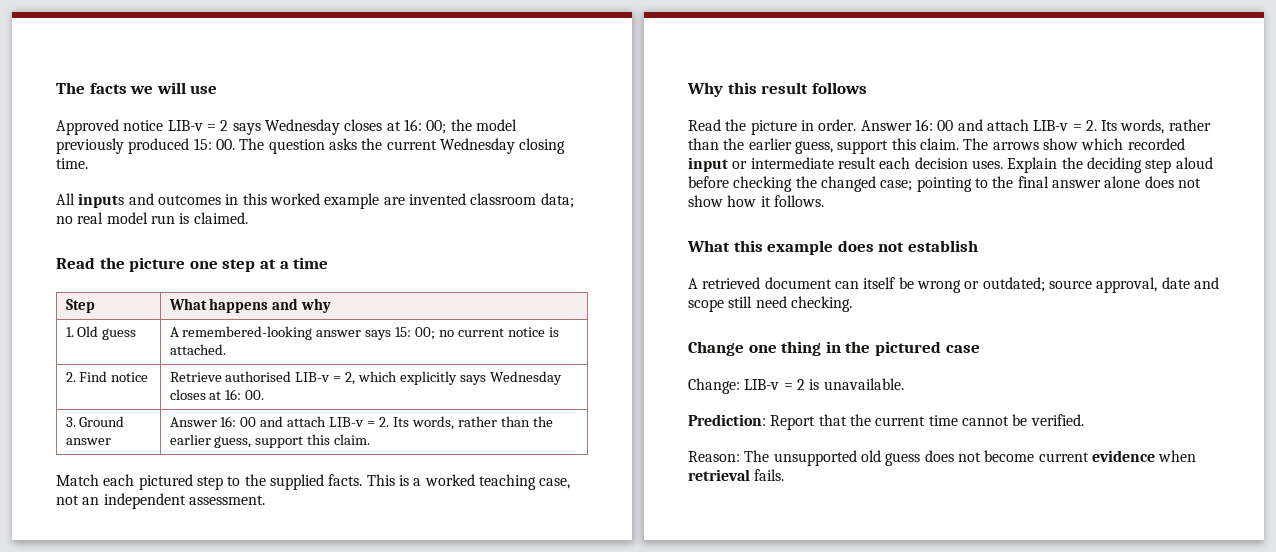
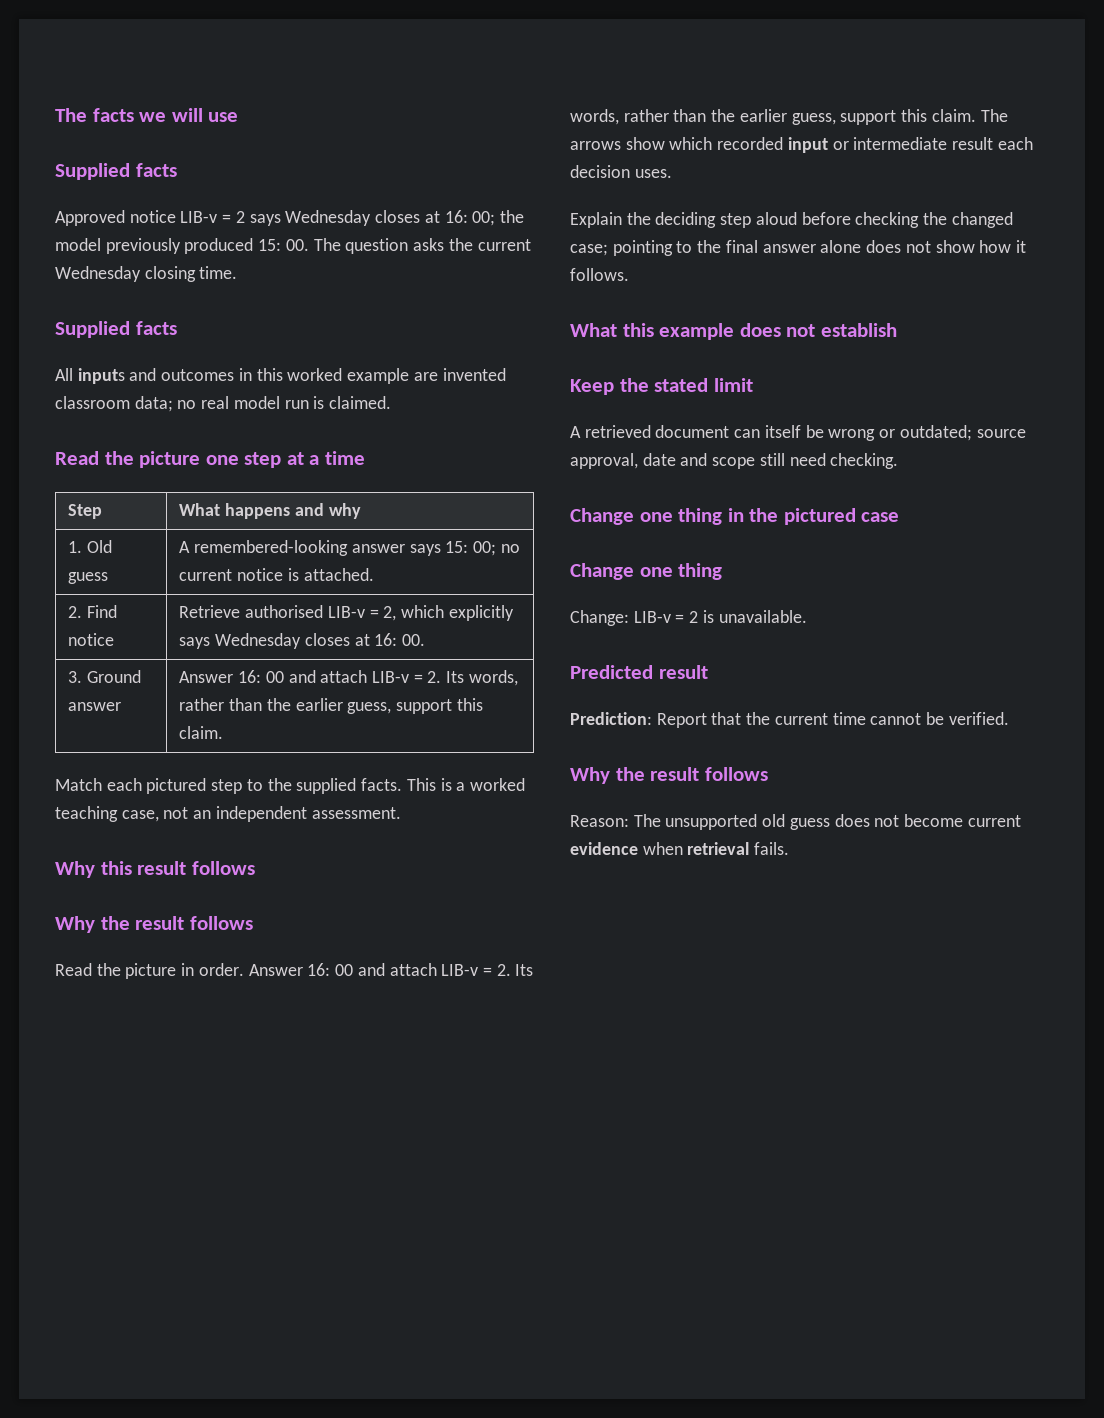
(218, 89) none -> [55,163,177,180] // Supplied facts
(88, 163) none -> [55,321,177,338] // Supplied facts
(867, 88) none -> [55,916,253,933] // Why the result follows
(1003, 164) none -> (672, 173) //
(978, 246) none -> [570,378,753,395] // Keep the stated limit
(980, 349) none -> [570,563,723,580] // Change one thing
(904, 384) none -> [570,665,708,679] // Predicted result
(1084, 420) none -> [570,767,768,784] // Why the result follows

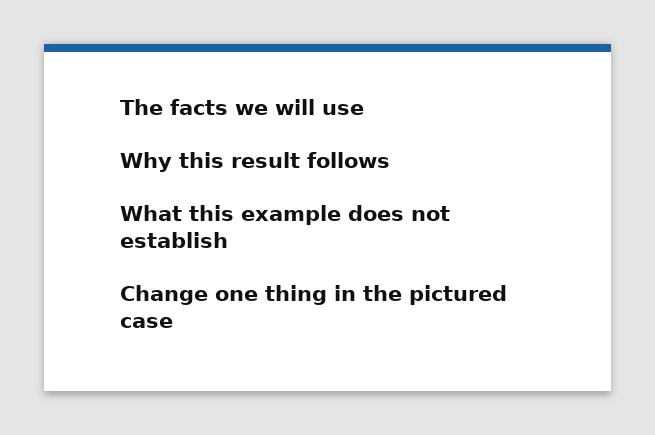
[55,163,177,180] [55,210,524,226] [55,238,531,254] [55,266,238,282] [55,321,177,338] [55,368,506,384] [55,396,392,412] [55,451,365,468] [68,504,103,519] [179,503,361,519] [68,540,113,553] [68,572,109,584] [179,540,520,556] [179,568,374,581] [68,605,118,618] [68,633,115,646] [179,605,514,621] [179,633,425,649] [68,670,142,683] [68,702,122,711] [179,670,518,686] [179,698,483,714] [179,726,224,739] [55,778,525,794] [55,806,401,822] [55,861,255,878] [55,916,253,933] [55,963,534,979] [570,109,1008,125] [570,137,1033,153] [570,165,672,178] [570,212,1013,228] [570,240,1026,256] [570,268,629,281] Supplied facts // Approved notice LIB-v = 2 says Wednesday closes at 16: 00; the model previously produced 15: 00. The question asks the current Wednesday closing time. // Supplied facts // All inputs and outcomes in this worked example are invented classroom data; no real model run is claimed. // Read the picture one step at a time // Step | What happens and why // 1. Old guess | A remembered-looking answer says 15: 00; no current notice is attached. // 2. Find notice | Retrieve authorised LIB-v = 2, which explicitly says Wednesday closes at 16: 00. // 3. Ground answer | Answer 16: 00 and attach LIB-v = 2. Its words, rather than the earlier guess, support this claim. // Match each pictured step to the supplied facts. This is a worked teaching case, not an independent assessment. // Why this result follows // Why the result follows // Read the picture in order. Answer 16: 00 and attach LIB-v = 2. Its words, rather than the earlier guess, support this claim. The arrows show which recorded input or intermediate result each decision uses. // Explain the deciding step aloud before checking the changed case; pointing to the final answer alone does not show how it follows. -> [120,152,390,172] Why this result follows
[570,378,753,395] [570,425,1026,441] [570,453,899,469] // Keep the stated limit // A retrieved document can itself be wrong or outdated; source approval, date and scope still need checking. -> (228, 240) none
[570,563,723,580] [570,610,807,626] [570,665,708,679] [570,712,1009,728] [570,767,768,784] [570,814,1021,830] [570,842,790,855] // Change one thing // Change: LIB-v = 2 is unavailable. // Predicted result // Prediction: Report that the current time cannot be verified. // Why the result follows // Reason: The unsupported old guess does not become current evidence when retrieval fails. -> (173, 322) none

